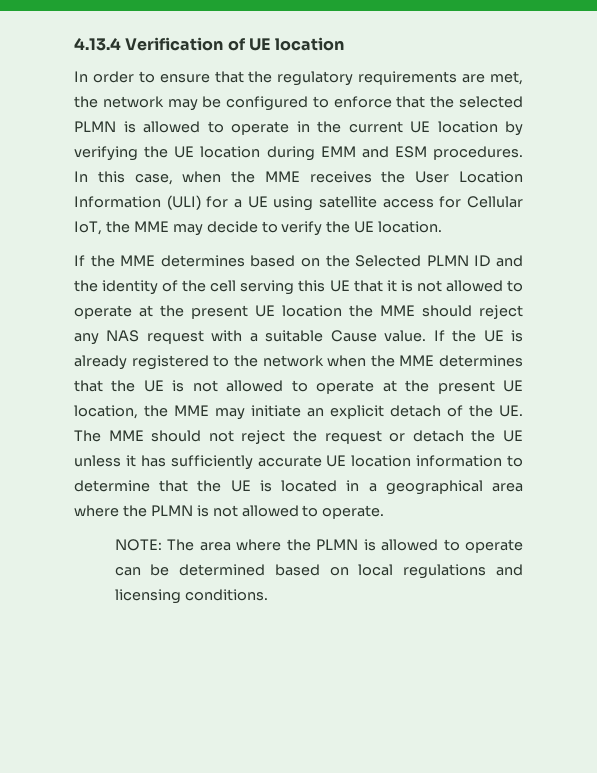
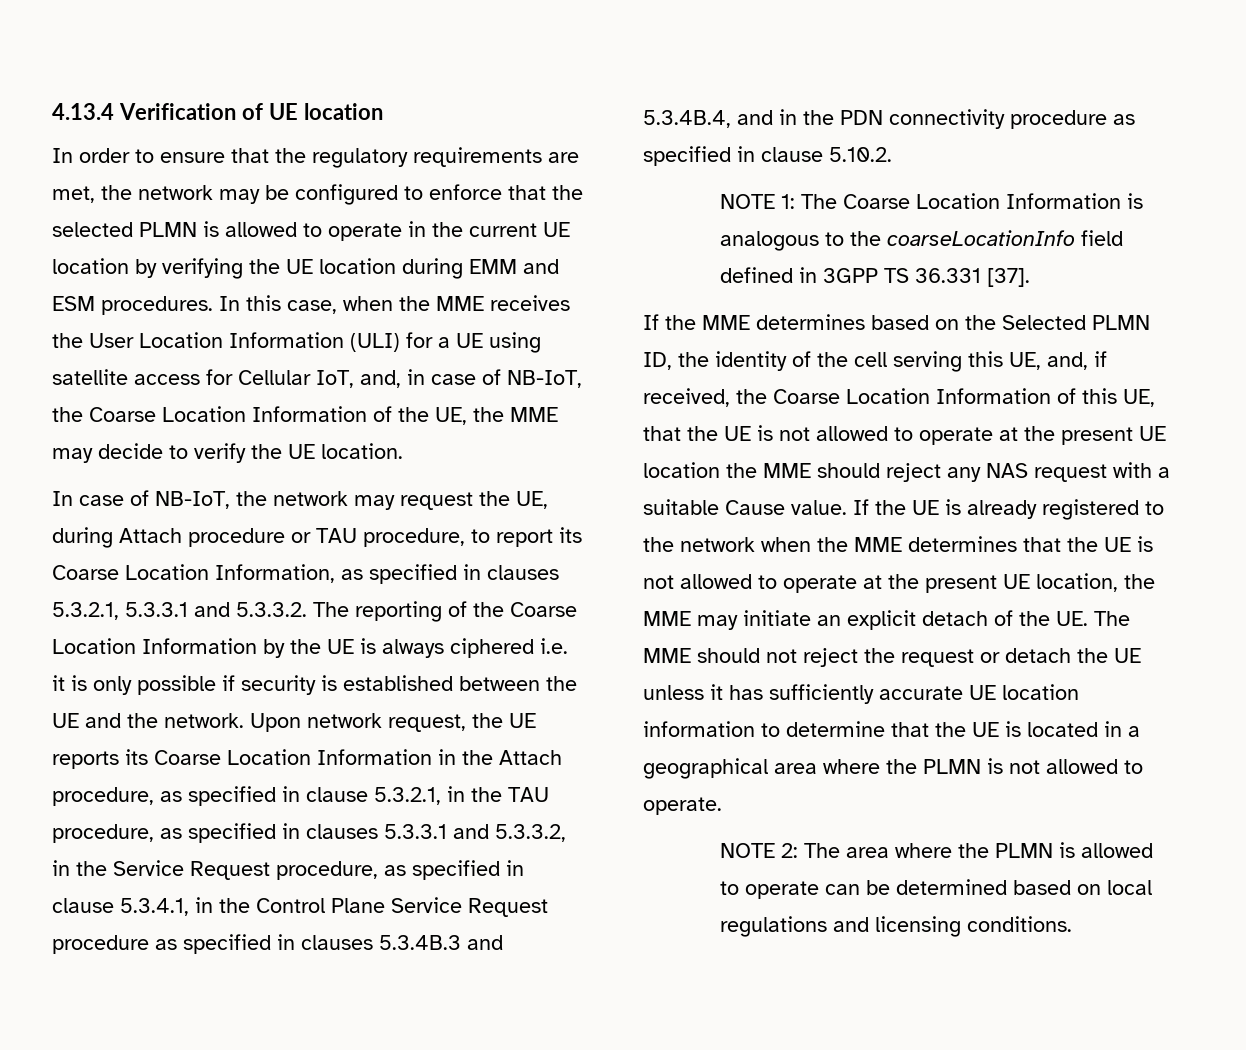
(102, 228) none -> [360,369,582,388] [52,406,467,425] and, in case of NB-IoT, the Coarse Location Information of the UE,
(443, 227) none -> [52,490,548,510] [52,527,582,548] [52,564,559,584] [52,601,577,622] [52,638,568,658] [52,675,577,695] [52,713,536,732] [52,749,562,769] [52,786,549,806] [52,823,566,843] [52,860,524,880] [52,897,548,917] [52,934,503,954] [643,109,1135,129] [643,146,892,166] [720,193,1144,209] [720,230,1124,251] [720,267,1031,287] // In case of NB-IoT, the network may request the UE, during Attach procedure or TAU procedure, to report its Coarse Location Information, as specified in clauses 5.3.2.1, 5.3.3.1 and 5.3.3.2. The reporting of the Coarse Location Information by the UE is always ciphered i.e. it is only possible if security is established between the UE and the network. Upon network request, the UE reports its Coarse Location Information in the Attach procedure, as specified in clause 5.3.2.1, in the TAU procedure, as specified in clauses 5.3.3.1 and 5.3.3.2, in the Service Request procedure, as specified in clause 5.3.4.1, in the Control Plane Service Request procedure as specified in clauses 5.3.4B.3 and 5.3.4B.4, and in the PDN connectivity procedure as specified in clause 5.10.2. // NOTE 1: The Coarse Location Information is analogous to the coarseLocationInfo field defined in 3GPP TS 36.331 [37].
[474,255,524,267] ID and -> [643,352,672,370] ID,
[329,280,397,292] UE that it -> [1009,351,1107,370] [643,388,1155,407] [643,426,751,441] UE, and, if received, the Coarse Location Information of this UE, that the UE
[114,539,162,551] NOTE: -> [720,843,799,858] NOTE 2:

